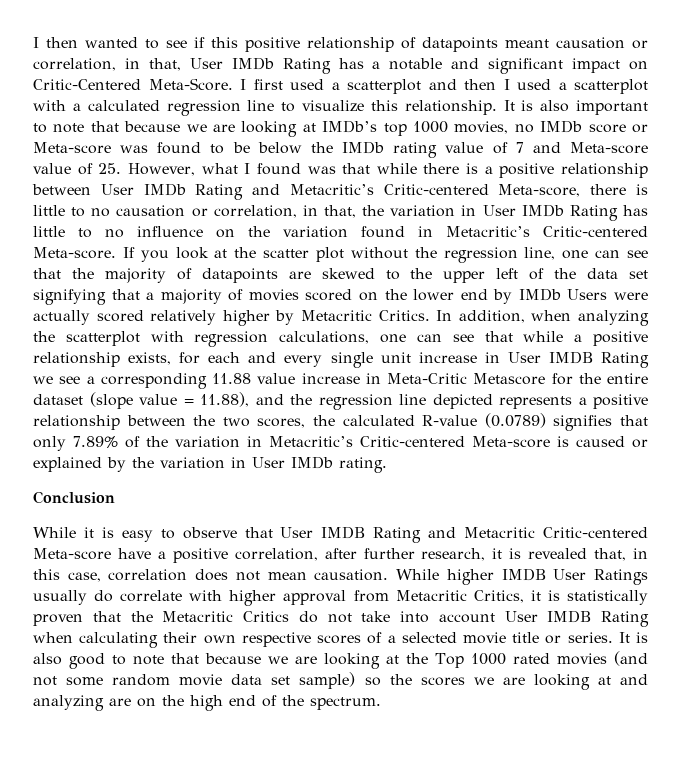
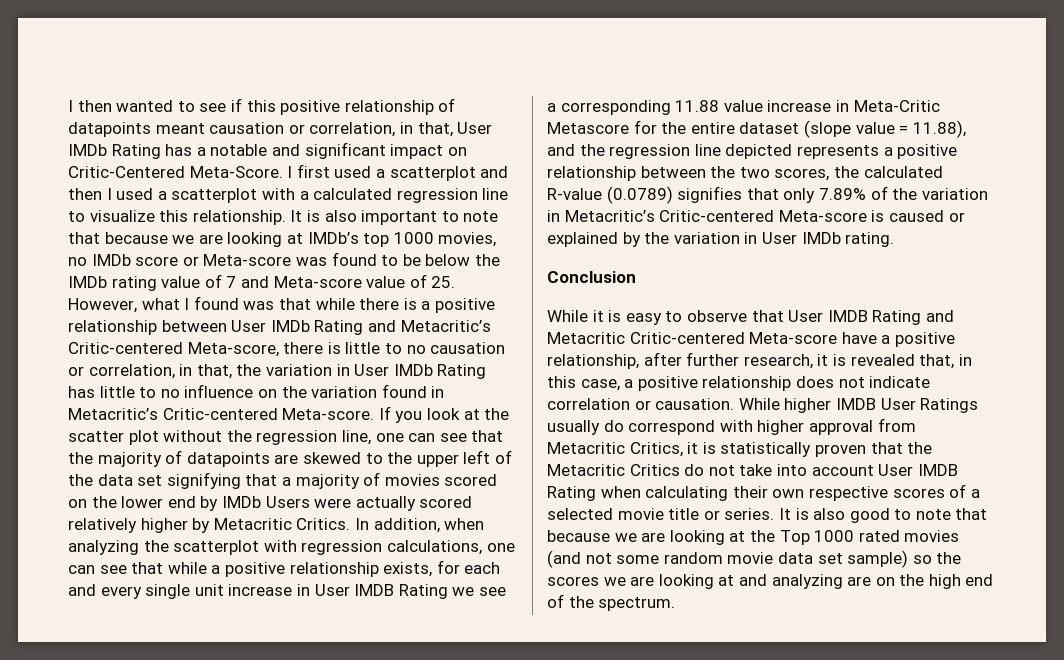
[234,548,318,561] correlation, -> [547,354,639,369] relationship,
[108,569,307,581] correlation does not mean -> [624,376,931,391] [547,398,651,410] a positive relationship does not indicate correlation or
[120,590,183,602] correlate -> [628,420,716,435] correspond

